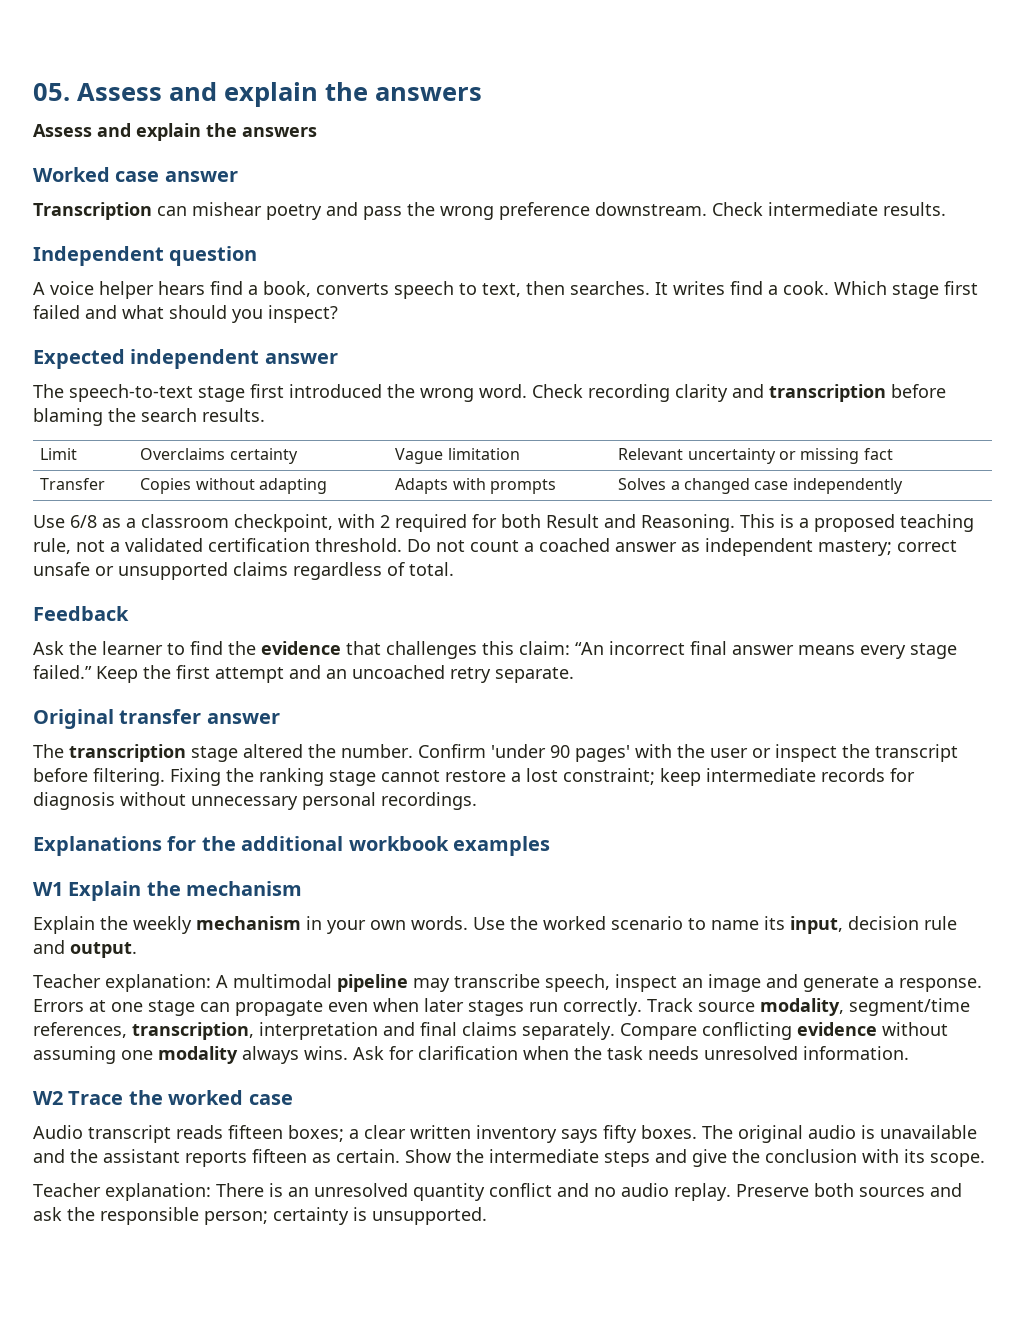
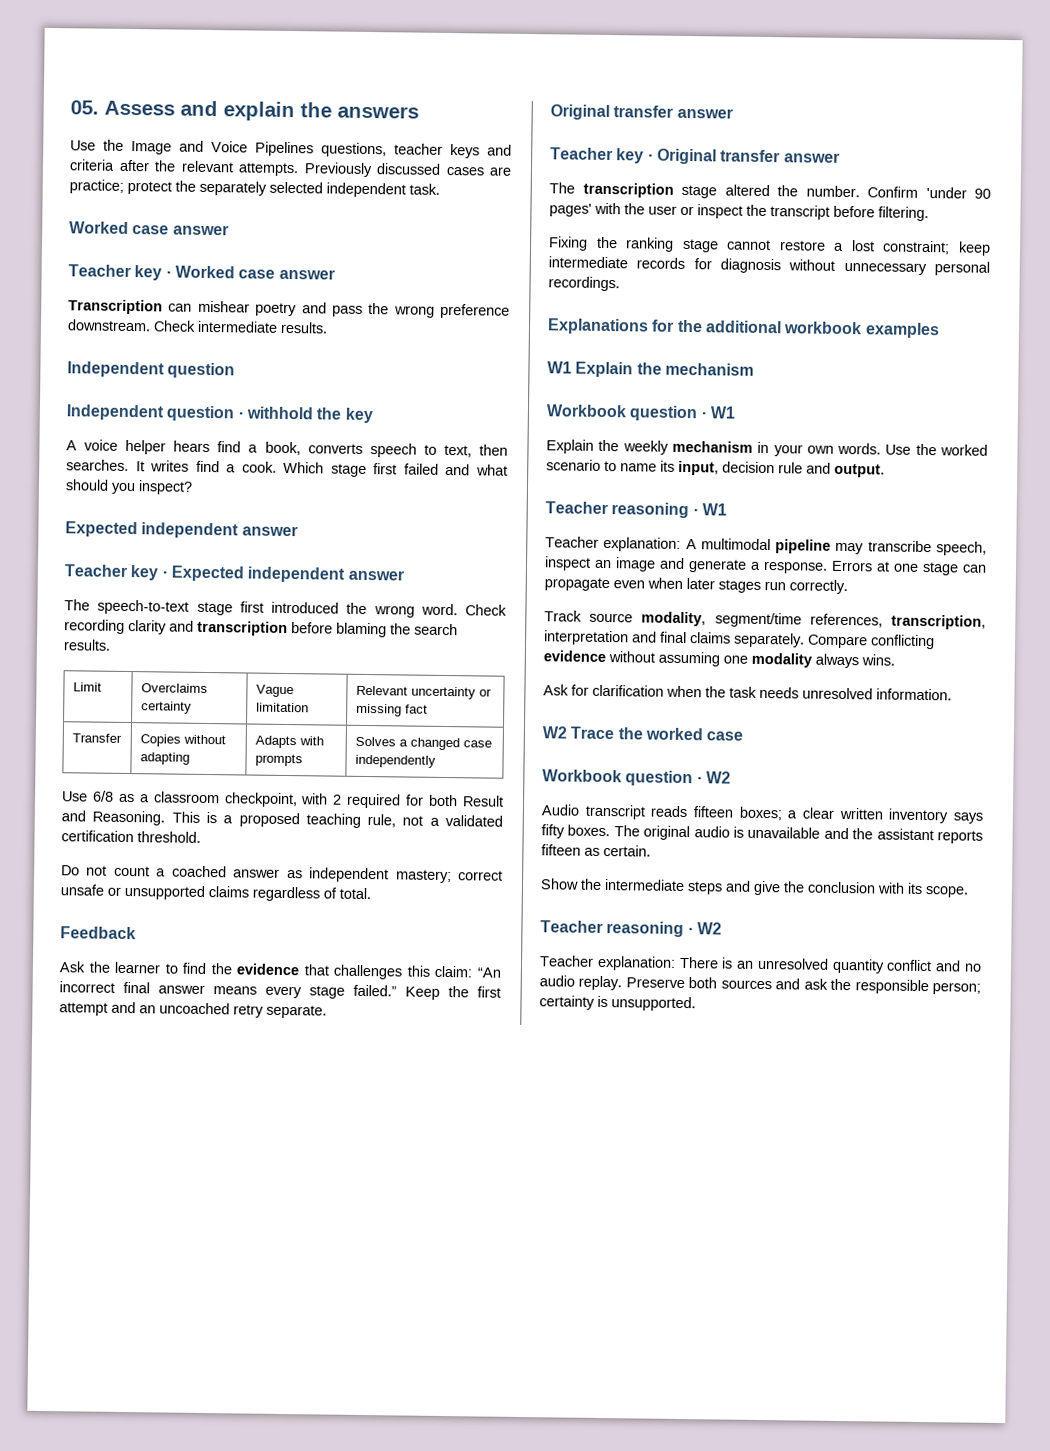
[33,123,317,141] Assess and explain the answers // -> [70,139,512,159] [69,159,512,178] [69,179,440,198] [69,221,229,236] [68,264,172,281] Use the Image and Voice Pipelines questions, teacher keys and criteria after the relevant attempts. Previously discussed cases are practice; protect the separately selected independent task. // Worked case answer // Teacher key ·
(258, 256) none -> [66,404,373,424] // Independent question · withhold the key
(338, 358) none -> [64,564,404,583] // Teacher key · Expected independent answer
(402, 545) none -> (201, 837) //
(280, 718) none -> [550,147,840,165] // Teacher key · Original transfer answer
(165, 777) none -> (929, 214) //
(303, 888) none -> [546,404,736,422] // Workbook question · W1
(137, 950) none -> [545,501,727,519] // Teacher reasoning · W1
(642, 1007) none -> (848, 587) //
(348, 1053) none -> (895, 660) //
(293, 1099) none -> [542,769,731,787] // Workbook question · W2
(400, 1156) none -> (651, 850) //
(985, 1160) none -> [540,920,722,938] // Teacher reasoning · W2

